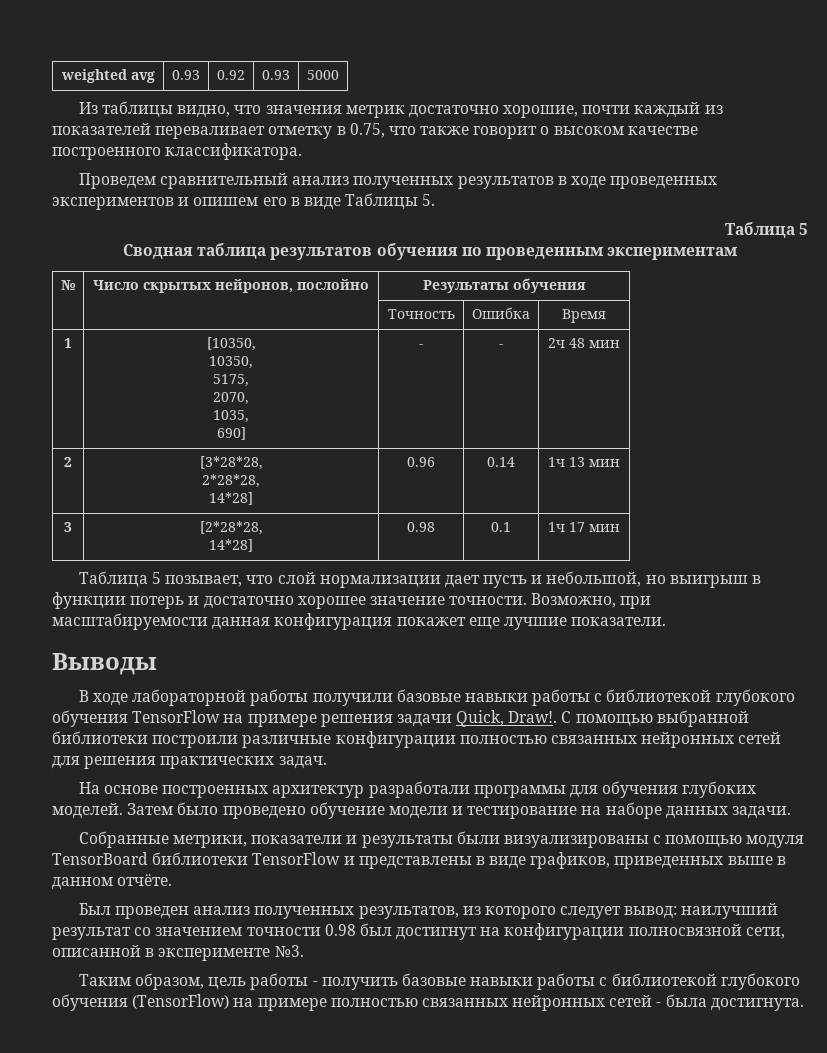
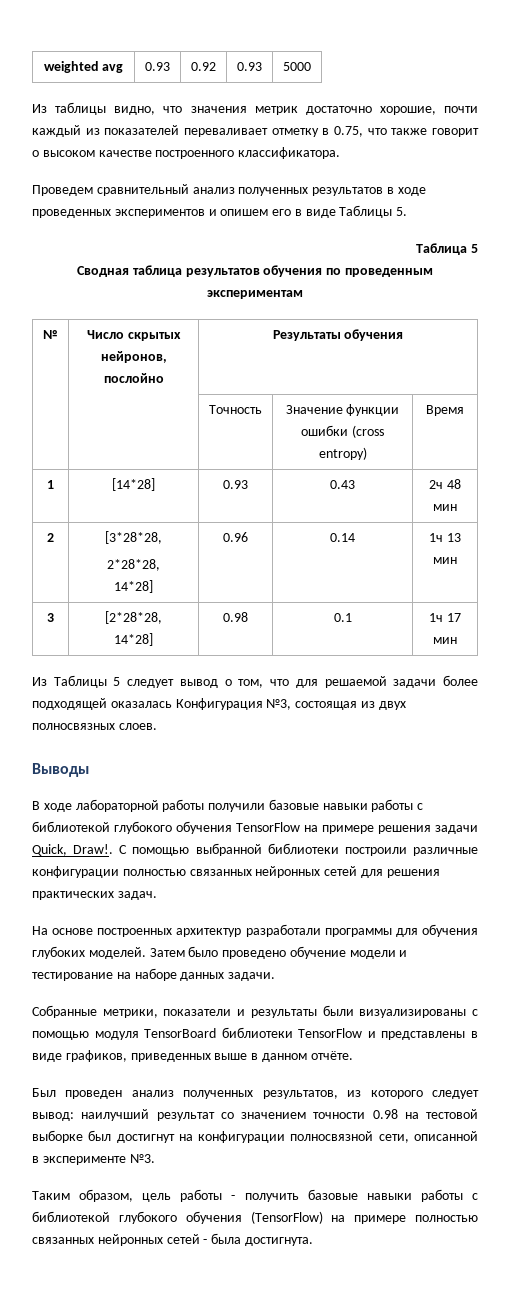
[472,307,530,319] [562,309,606,323] [64,338,72,348] [206,337,256,351] [209,356,253,369] [213,374,249,387] [213,392,249,405] [213,410,249,423] [216,427,246,440] [419,344,423,348] [499,344,503,348] Ошибка | Время // 1 | [10350, // 10350, // 5175, // 2070, // 1035, // 690] | - | - -> [285,404,400,416] [301,425,384,438] [318,447,367,460] [426,405,464,416] [47,480,54,489] [112,478,155,491] [223,480,248,489] [330,480,356,489] Значение функции ошибки (cross entropy) | Время // 1 | [14*28] | 0.93 | 0.43
[78,571,762,588] [52,592,652,609] [52,613,667,630] Таблица 5 позывает, что слой нормализации дает пусть и небольшой, но выигрыш в функции потерь и достаточно хорошее значение точности. Возможно, при масштабируемости данная конфигурация покажет еще лучшие показатели. -> [32,675,478,688] [32,698,406,710] [32,723,157,730] Из Таблицы 5 следует вывод о том, что для решаемой задачи более подходящей оказалась Конфигурация №3, состоящая из двух полносвязных слоев.
(356, 930) none -> [404,1109,478,1119] [32,1130,83,1143] на тестовой выборке

